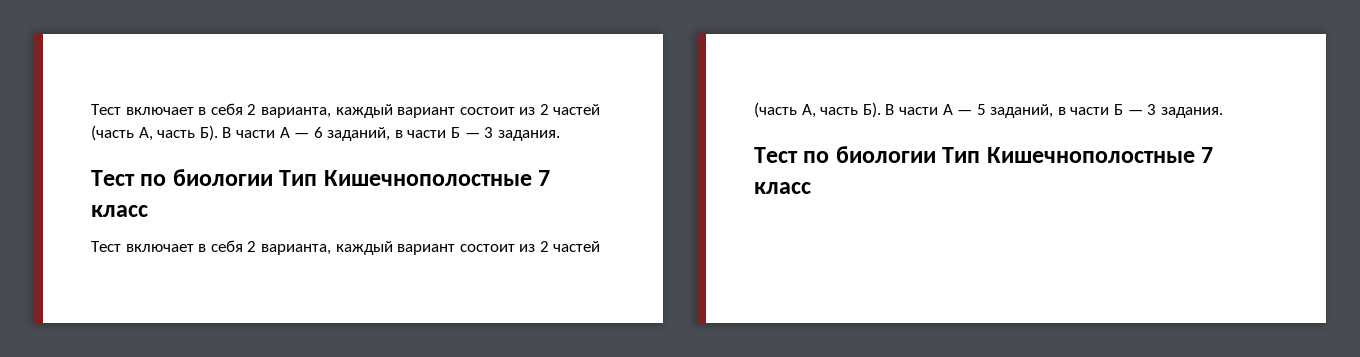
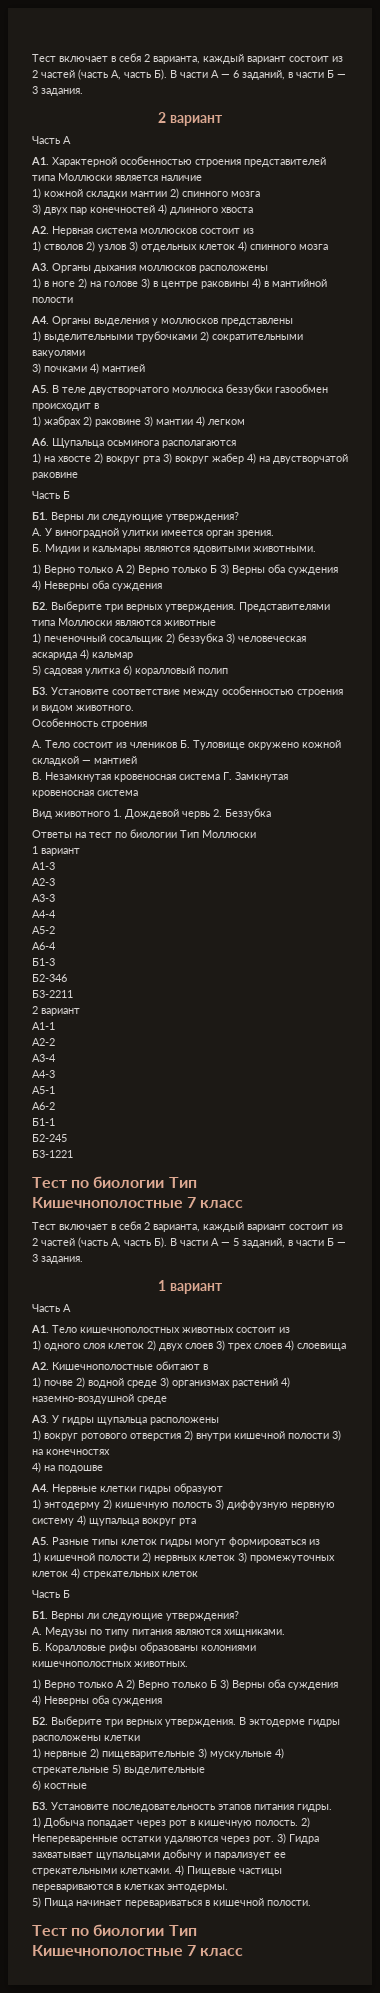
(560, 135) none -> [158,112,223,126] [32,136,71,144] [31,156,326,167] [32,173,202,181] [32,188,260,199] [32,204,253,215] [31,226,254,236] [32,241,328,252] [31,263,268,273] [32,278,327,289] [32,297,73,303] [31,316,293,326] [32,331,303,342] [32,350,85,358] [32,363,145,374] [31,384,328,395] [32,403,99,411] [32,416,245,427] [31,438,236,448] [32,453,348,464] [32,472,78,480] [32,491,70,499] [32,512,239,522] [32,528,274,538] [32,544,316,554] [32,564,338,575] [32,580,162,591] [32,601,330,612] [32,618,216,626] [32,633,306,644] [32,649,133,660] [32,665,228,676] [32,686,343,697] [32,705,134,713] [32,718,147,729] [32,740,341,750] [32,756,137,766] [32,772,288,782] [32,790,138,798] [32,808,271,819] [32,829,256,838] [32,846,80,856] [32,862,55,870] [32,878,55,886] [32,894,55,902] [32,910,56,918] [32,926,55,934] [32,942,56,950] [32,958,55,966] [32,974,67,982] [32,990,73,998] [32,1006,80,1016] [32,1022,55,1030] [32,1038,55,1046] [32,1054,56,1062] [32,1070,55,1078] [32,1086,55,1094] [32,1102,55,1110] [32,1118,55,1126] [32,1134,67,1142] [32,1150,73,1158] // 2 вариант // Часть А // А1. Характерной особенностью строения представителей типа Моллюски является наличие // 1) кожной складки мантии 2) спинного мозга // 3) двух пар конечностей 4) длинного хвоста // А2. Нервная система моллюсков состоит из // 1) стволов 2) узлов 3) отдельных клеток 4) спинного мозга // А3. Органы дыхания моллюсков расположены // 1) в ноге 2) на голове 3) в центре раковины 4) в мантийной полости // А4. Органы выделения у моллюсков представлены // 1) выделительными трубочками 2) сократительными вакуолями // 3) почками 4) мантией // А5. В теле двустворчатого моллюска беззубки газообмен происходит в // 1) жабрах 2) раковине 3) мантии 4) легком // А6. Щупальца осьминога располагаются // 1) на хвосте 2) вокруг рта 3) вокруг жабер 4) на двустворчатой раковине // Часть Б // Б1. Верны ли следующие утверждения? // А. У виноградной улитки имеется орган зрения. // Б. Мидии и кальмары являются ядовитыми животными. // 1) Верно только А 2) Верно только Б 3) Верны оба суждения 4) Неверны оба суждения // Б2. Выберите три верных утверждения. Представителями типа Моллюски являются животные // 1) печеночный сосальщик 2) беззубка 3) человеческая аскарида 4) кальмар // 5) садовая улитка 6) коралловый полип // Б3. Установите соответствие между особенностью строения и видом животного. // Особенность строения // А. Тело состоит из члеников Б. Туловище окружено кожной складкой — мантией // В. Незамкнутая кровеносная система Г. Замкнутая кровеносная система // Вид животного 1. Дождевой червь 2. Беззубка // Ответы на тест по биологии Тип Моллюски // 1 вариант // А1-3 // А2-3 // А3-3 // А4-4 // А5-2 // А6-4 // Б1-3 // Б2-346 // Б3-2211 // 2 вариант // А1-1 // А2-2 // А3-4 // А4-3 // А5-1 // А6-2 // Б1-1 // Б2-245 // Б3-1221
(1223, 112) none -> [158,1280,223,1294] [32,1304,71,1312] [31,1325,290,1333] [32,1340,346,1351] [31,1361,208,1370] [32,1377,290,1388] [32,1394,167,1404] [31,1415,219,1425] [32,1430,341,1441] [32,1449,110,1455] [32,1462,103,1473] [31,1483,223,1494] [32,1499,335,1510] [32,1515,196,1526] [31,1537,320,1547] [32,1552,335,1563] [32,1568,198,1579] [32,1590,70,1598] [32,1611,239,1621] [32,1627,285,1637] [32,1642,256,1653] [32,1661,188,1667] [32,1679,338,1690] [32,1695,162,1706] [32,1716,340,1727] [32,1735,140,1743] [32,1748,284,1759] [32,1764,205,1775] [32,1780,87,1791] [32,1802,332,1812] [32,1817,310,1828] [32,1833,319,1844] [32,1849,286,1860] [32,1865,282,1876] [32,1884,228,1892] [32,1897,311,1908] // 1 вариант // Часть А // А1. Тело кишечнополостных животных состоит из // 1) одного слоя клеток 2) двух слоев 3) трех слоев 4) слоевища // А2. Кишечнополостные обитают в // 1) почве 2) водной среде 3) организмах растений 4) наземно-воздушной среде // А3. У гидры щупальца расположены // 1) вокруг ротового отверстия 2) внутри кишечной полости 3) на конечностях // 4) на подошве // А4. Нервные клетки гидры образуют // 1) энтодерму 2) кишечную полость 3) диффузную нервную систему 4) щупальца вокруг рта // А5. Разные типы клеток гидры могут формироваться из // 1) кишечной полости 2) нервных клеток 3) промежуточных клеток 4) стрекательных клеток // Часть Б // Б1. Верны ли следующие утверждения? // А. Медузы по типу питания являются хищниками. // Б. Коралловые рифы образованы колониями кишечнополостных животных. // 1) Верно только А 2) Верно только Б 3) Верны оба суждения 4) Неверны оба суждения // Б2. Выберите три верных утверждения. В эктодерме гидры расположены клетки // 1) нервные 2) пищеварительные 3) мускульные 4) стрекательные 5) выделительные // 6) костные // Б3. Установите последовательность этапов питания гидры. // 1) Добыча попадает через рот в кишечную полость. 2) Непереваренные остатки удаляются через рот. 3) Гидра захватывает щупальцами добычу и парализует ее стрекательными клетками. 4) Пищевые частицы перевариваются в клетках энтодермы. // 5) Пища начинает перевариваться в кишечной полости.

